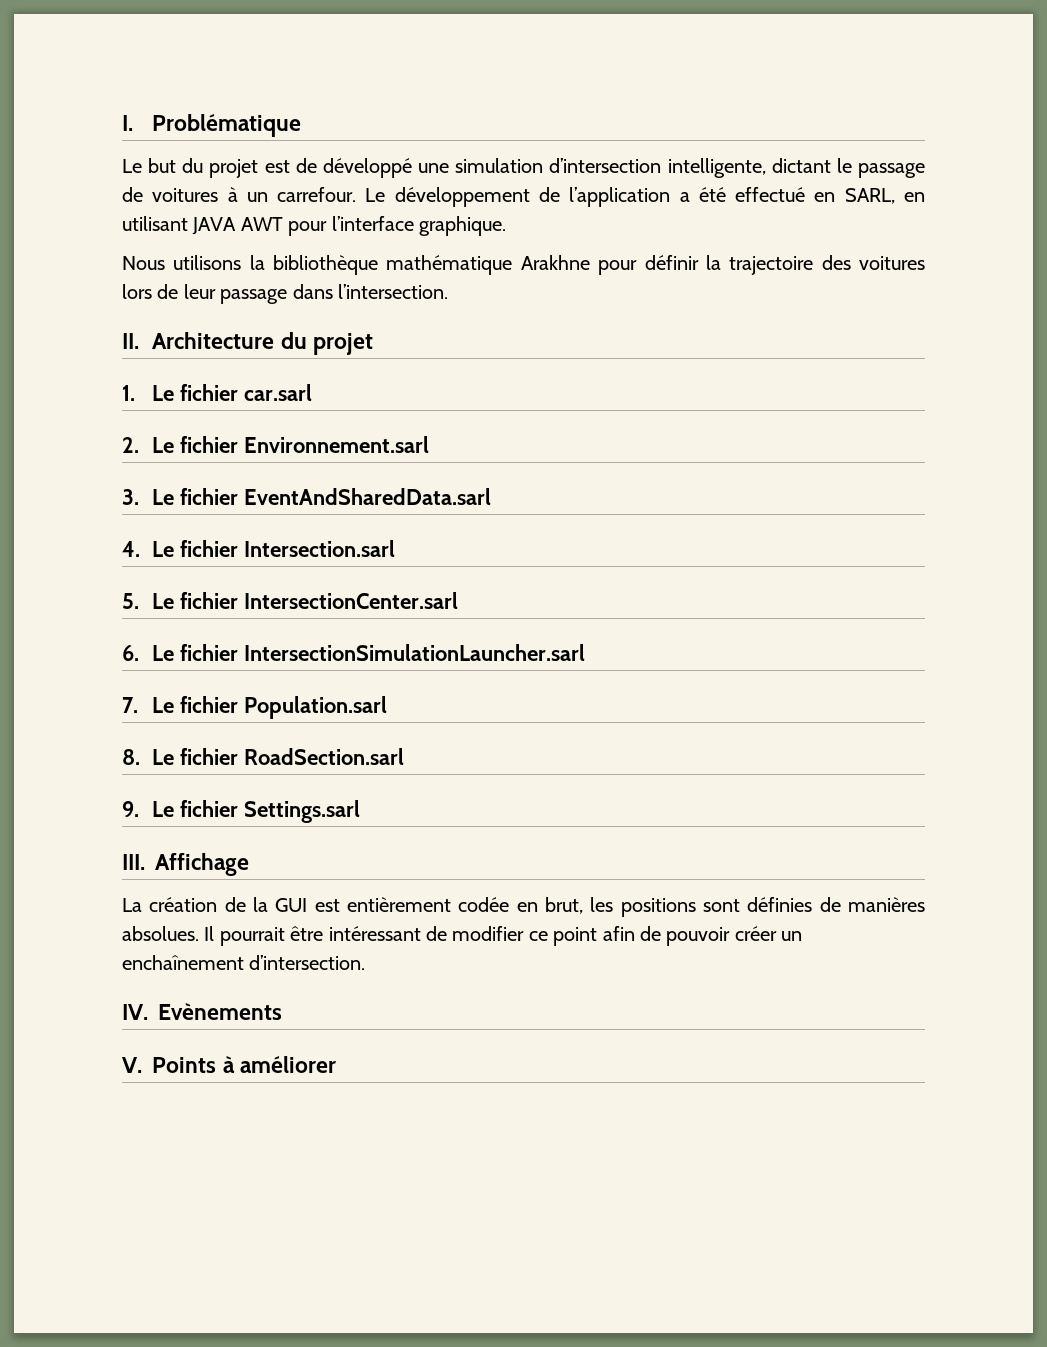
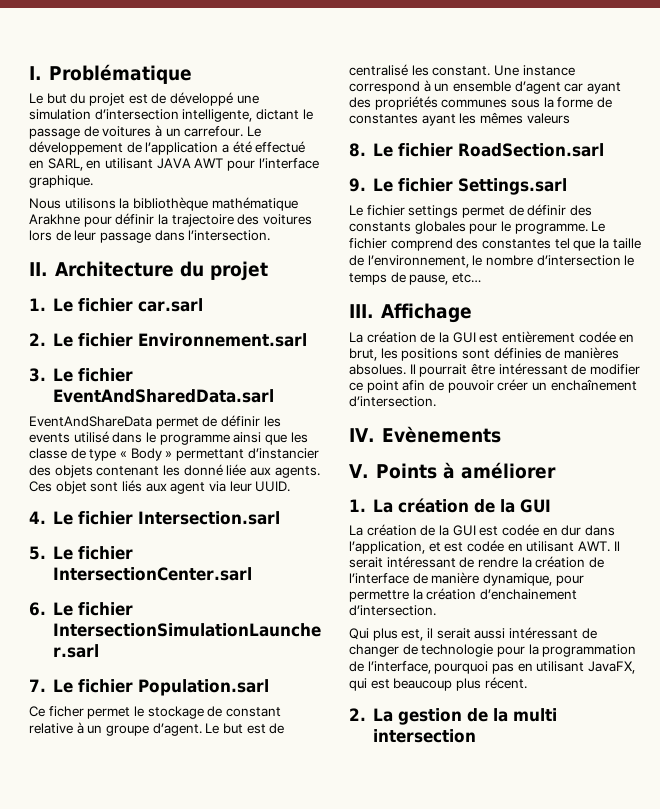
(492, 496) none -> [29,415,281,429] [29,431,308,445] [29,448,319,461] [29,464,320,478] [29,480,291,494] // EventAndShareData permet de définir les events utilisé dans le programme ainsi que les classe de type « Body » permettant d’instancier des objets contenant les donné liée aux agents. Ces objet sont liés aux agent via leur UUID.
(388, 707) none -> [29,706,281,719] [29,722,285,736] [349,64,575,76] [349,80,621,94] [349,96,612,110] [349,112,570,126] // Ce ficher permet le stockage de constant relative à un groupe d’agent. Le but est de centralisé les constant. Une instance correspond à un ensemble d’agent car ayant des propriétés communes sous la forme de constantes ayant les mêmes valeurs
(361, 811) none -> [349,204,592,218] [349,221,606,234] [349,238,641,251] [349,255,635,268] [349,272,481,285] // Le fichier settings permet de définir des constants globales pour le programme. Le fichier comprend des constantes tel que la taille de l’environnement, le nombre d’intersection le temps de pause, etc…
(336, 1064) none -> [349,498,551,513] [349,524,615,536] [349,540,620,554] [349,556,604,568] [349,572,584,586] [349,588,577,602] [349,605,436,616] [349,627,597,641] [349,644,637,657] [349,661,635,674] [349,677,527,691] [349,708,557,725] [372,729,476,743] // 1. La création de la GUI // La création de la GUI est codée en dur dans l’application, et est codée en utilisant AWT. Il serait intéressant de rendre la création de l’interface de manière dynamique, pour permettre la création d’enchainement d’intersection. // Qui plus est, il serait aussi intéressant de changer de technologie pour la programmation de l’interface, pourquoi pas en utilisant JavaFX, qui est beaucoup plus récent. // 2. La gestion de la multi intersection

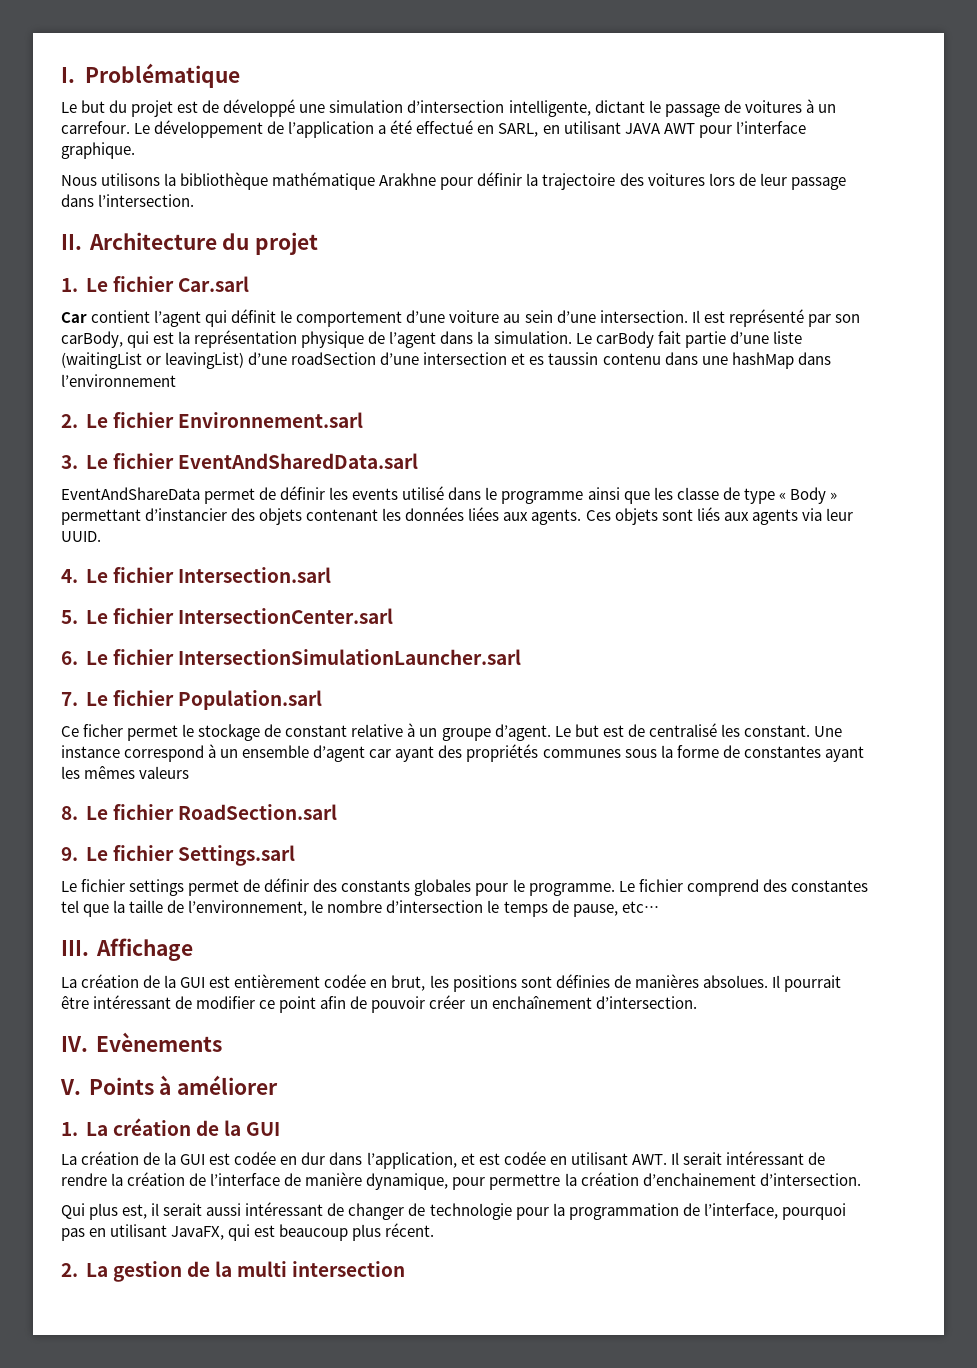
[137,298,203,312] car.sarl -> [177,276,249,292] [61,309,860,327] [61,330,802,348] [61,352,831,369] [61,374,176,387] Car.sarl // Car contient l’agent qui définit le comportement d’une voiture au sein d’une intersection. Il est représenté par son carBody, qui est la représentation physique de l’agent dans la simulation. Le carBody fait partie d’une liste (waitingList or leavingList) d’une roadSection d’une intersection et es taussin contenu dans une hashMap dans l’environnement
[183,464,247,476] donné liée -> [405,507,500,521] données liées
[55,481,87,494] objet -> [614,508,658,525] objets
[170,482,206,494] agent -> [751,509,798,525] agents

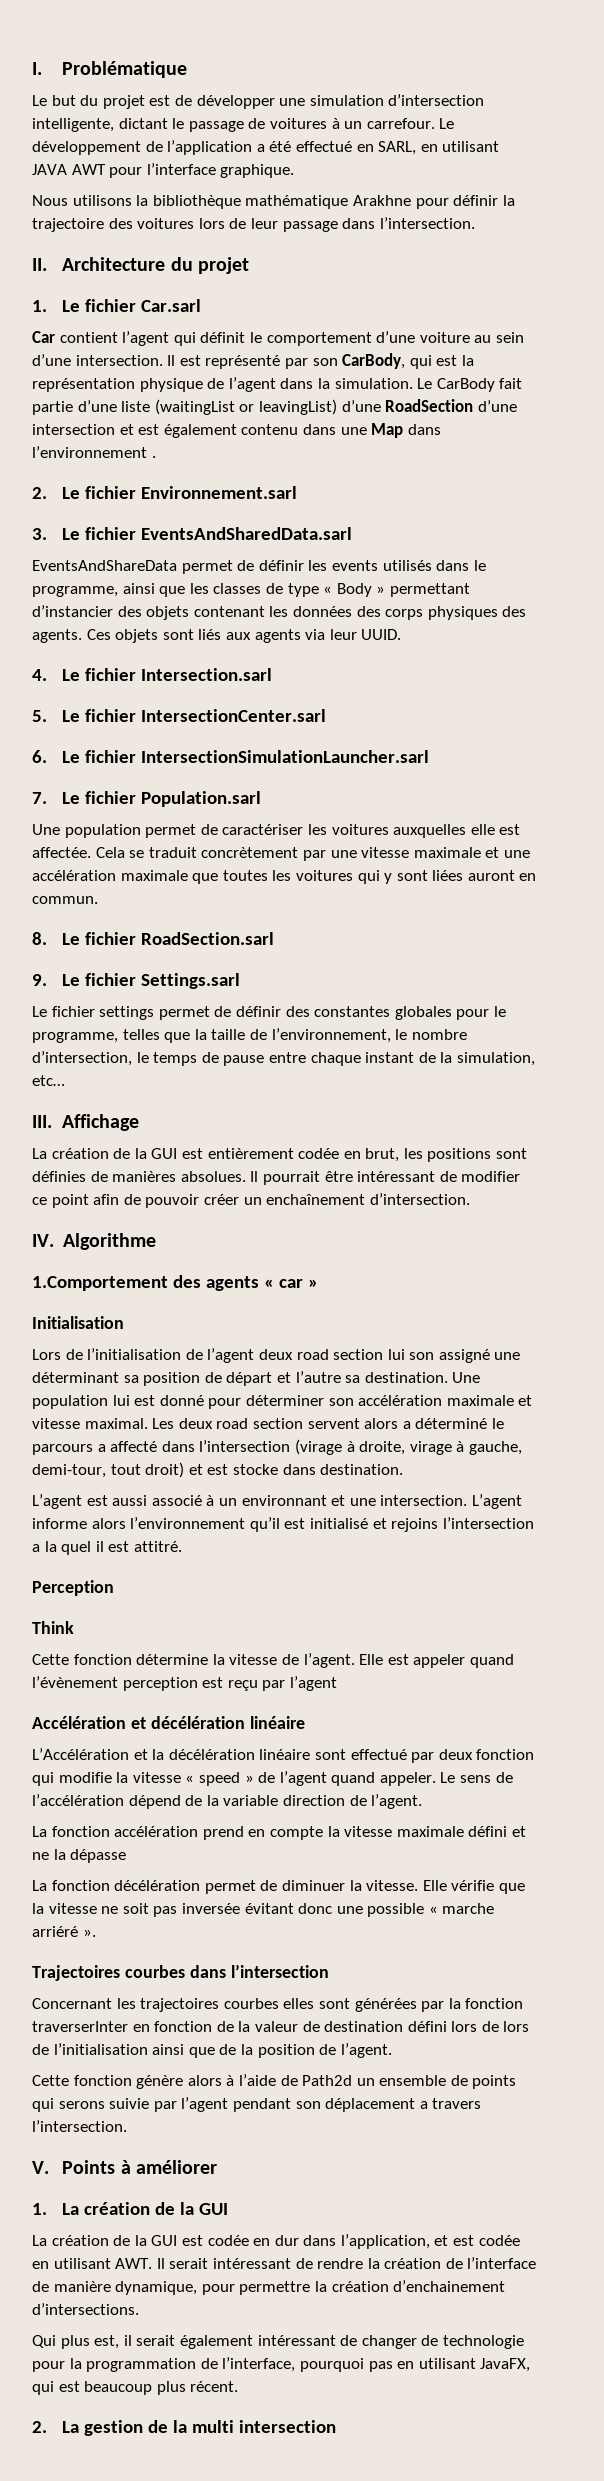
[223,99,296,117] développé -> [196,95,275,109] développer
[61,331,123,348] carBody, -> [342,353,406,369] CarBody,
[595,331,654,348] carBody -> [436,378,495,392] CarBody
[291,352,377,365] roadSection -> [385,399,474,412] RoadSection
[529,352,599,365] es taussin -> [138,424,237,438] est également
[731,352,794,369] hashMap -> [371,423,404,438] Map
(176, 380) none -> [151,456,156,458] .
[177,453,418,469] [61,487,200,500] EventAndSharedData.sarl // EventAndShareData -> [141,527,353,540] [32,560,177,571] EventsAndSharedData.sarl // EventsAndShareData
[402,486,445,500] utilisé -> [382,560,432,571] utilisés
[501,491,584,504] programme -> [32,586,118,597] programme,
[676,487,719,500] classe -> [213,583,262,594] classes
[468,507,529,521] liées aux -> [356,606,527,620] des corps physiques des
[61,723,842,741] [61,744,864,762] [61,766,190,779] Ce ficher permet le stockage de constant relative à un groupe d’agent. Le but est de centralisé les constant. Une instance correspond à un ensemble d’agent car ayant des propriétés communes sous la forme de constantes ayant les mêmes valeurs -> [32,824,521,838] [32,847,530,861] [32,870,537,884] [32,896,98,904] Une population permet de caractériser les voitures auxquelles elle est affectée. Cela se traduit concrètement par une vitesse maximale et une accélération maximale que toutes les voitures qui y sont liées auront en commun.
[341,880,411,892] constants -> [314,1006,391,1017] constantes
[528,879,868,896] [61,900,79,913] programme. Le fichier comprend des constantes tel -> [32,1029,160,1043] programme, telles
[386,900,484,913] d’intersection -> [32,1051,132,1066] d’intersection,
[572,904,618,917] pause, -> [223,1052,535,1066] pause entre chaque instant de la simulation,
[95,1032,222,1052] Evènements -> [62,1233,156,1250] [32,1275,318,1291] [32,1316,124,1329] [32,1348,521,1363] [32,1371,481,1386] [32,1395,533,1409] [32,1418,504,1429] [32,1439,522,1455] [32,1462,404,1478] [32,1494,522,1509] [32,1517,534,1532] [32,1541,182,1555] [32,1580,114,1596] [32,1621,74,1634] [32,1653,514,1668] [32,1676,337,1691] [32,1716,305,1729] [32,1748,535,1763] [32,1771,513,1786] [32,1794,423,1809] [32,1826,526,1840] [32,1849,127,1863] [32,1880,525,1894] [32,1903,495,1917] [32,1926,96,1937] [32,1964,329,1981] [32,1998,524,2012] [32,2021,530,2032] [32,2043,392,2058] [32,2074,517,2089] [32,2097,482,2112] [32,2120,127,2132] Algorithme // 1.Comportement des agents « car » // Initialisation // Lors de l’initialisation de l’agent deux road section lui son assigné une déterminant sa position de départ et l’autre sa destination. Une population lui est donné pour déterminer son accélération maximale et vitesse maximal. Les deux road section servent alors a déterminé le parcours a affecté dans l’intersection (virage à droite, virage à gauche, demi-tour, tout droit) et est stocke dans destination. // L’agent est aussi associé à un environnant et une intersection. L’agent informe alors l’environnement qu’il est initialisé et rejoins l’intersection a la quel il est attitré. // Perception // Think // Cette fonction détermine la vitesse de l’agent. Elle est appeler quand l’évènement perception est reçu par l’agent // Accélération et décélération linéaire // L’Accélération et la décélération linéaire sont effectué par deux fonction qui modifie la vitesse « speed » de l’agent quand appeler. Le sens de l’accélération dépend de la variable direction de l’agent. // La fonction accélération prend en compte la vitesse maximale défini et ne la dépasse // La fonction décélération permet de diminuer la vitesse. Elle vérifie que la vitesse ne soit pas inversée évitant donc une possible « marche arriéré ». // Trajectoires courbes dans l’intersection // Concernant les trajectoires courbes elles sont générées par la fonction traverserInter en fonction de la valeur de destination défini lors de lors de l’initialisation ainsi que de la position de l’agent. // Cette fonction génère alors à l’aide de Path2d un ensemble de points qui serons suivie par l’agent pendant son déplacement a travers l’intersection.
[759,1173,861,1186] d’intersection. -> [32,2303,139,2315] d’intersections.
[206,1203,242,1216] aussi -> [179,2335,253,2349] également

